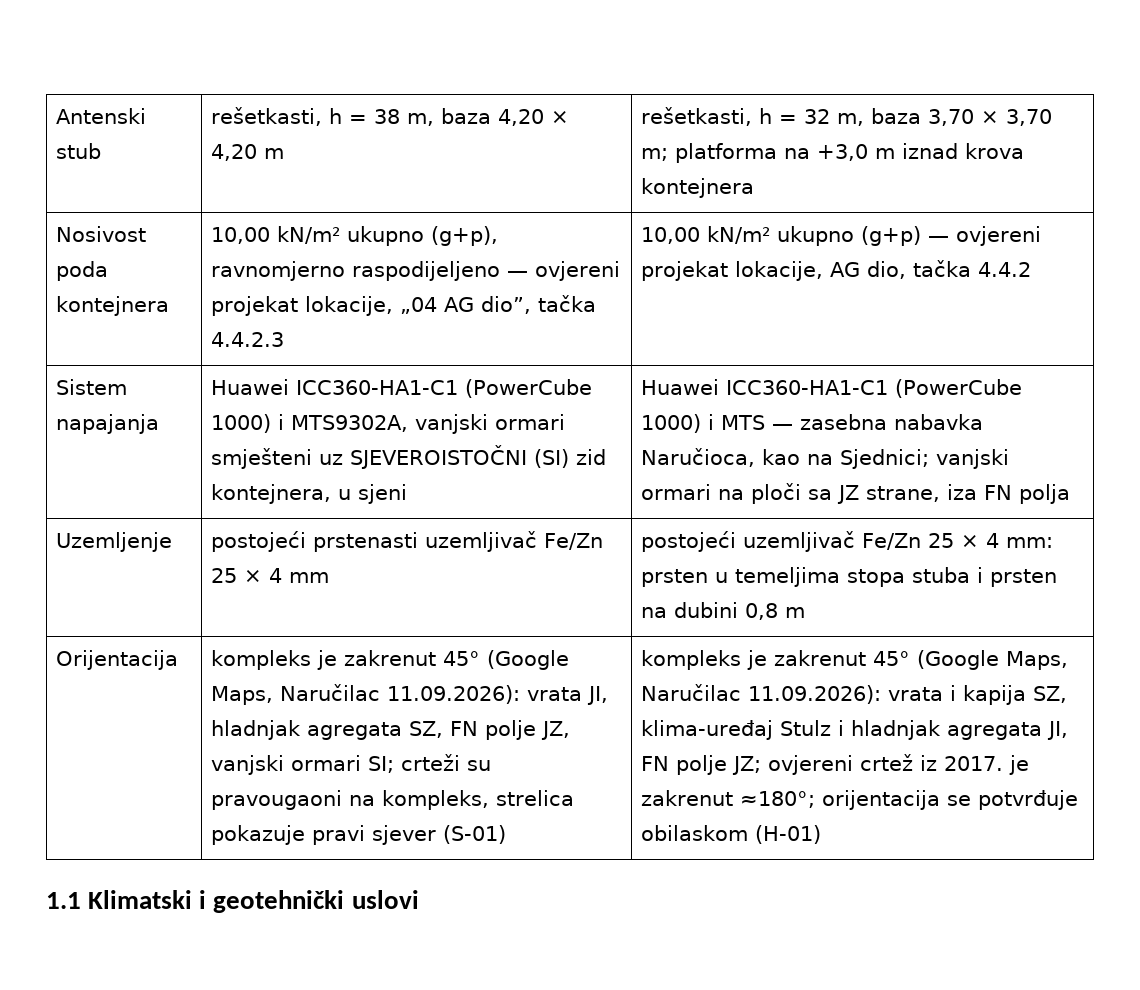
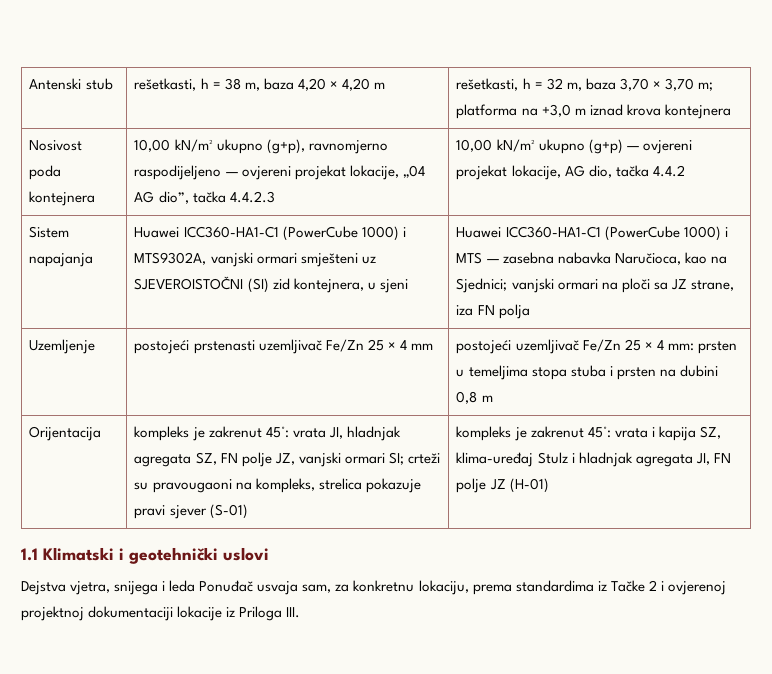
[443,650,570,670] [211,684,521,705] 45° (Google Maps, Naručilac 11.09.2026): -> [265,426,289,438] 45°:
[873,650,1069,670] [641,684,882,704] 45° (Google Maps, Naručilac 11.09.2026): -> [587,426,611,438] 45°:
[732,754,1030,775] [641,790,1079,810] [641,825,749,841] JZ; ovjereni crtež iz 2017. je zakrenut ≈180°; orijentacija se potvrđuje obilaskom -> [489,479,506,490] JZ
(419, 899) none -> [21,580,726,595] [21,606,301,621] // Dejstva vjetra, snijega i leda Ponuđač usvaja sam, za konkretnu lokaciju, prema standardima iz Tačke 2 i ovjerenoj projektnoj dokumentaciji lokacije iz Priloga III.

